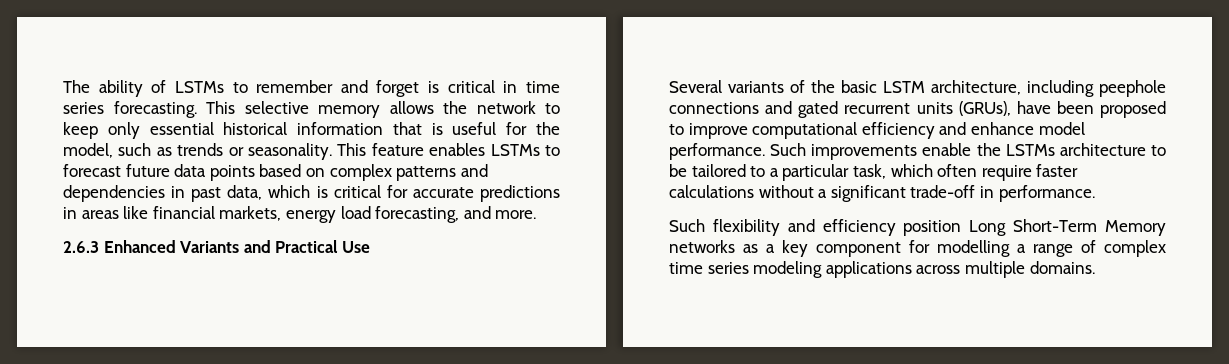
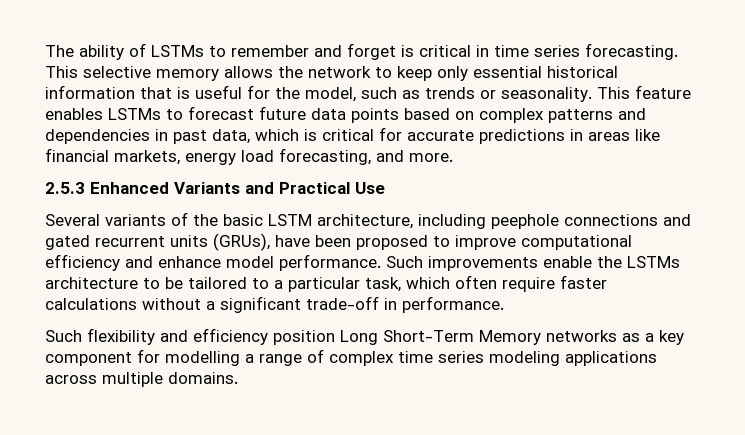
[63,241,99,253] 2.6.3 -> [45,182,85,194] 2.5.3

